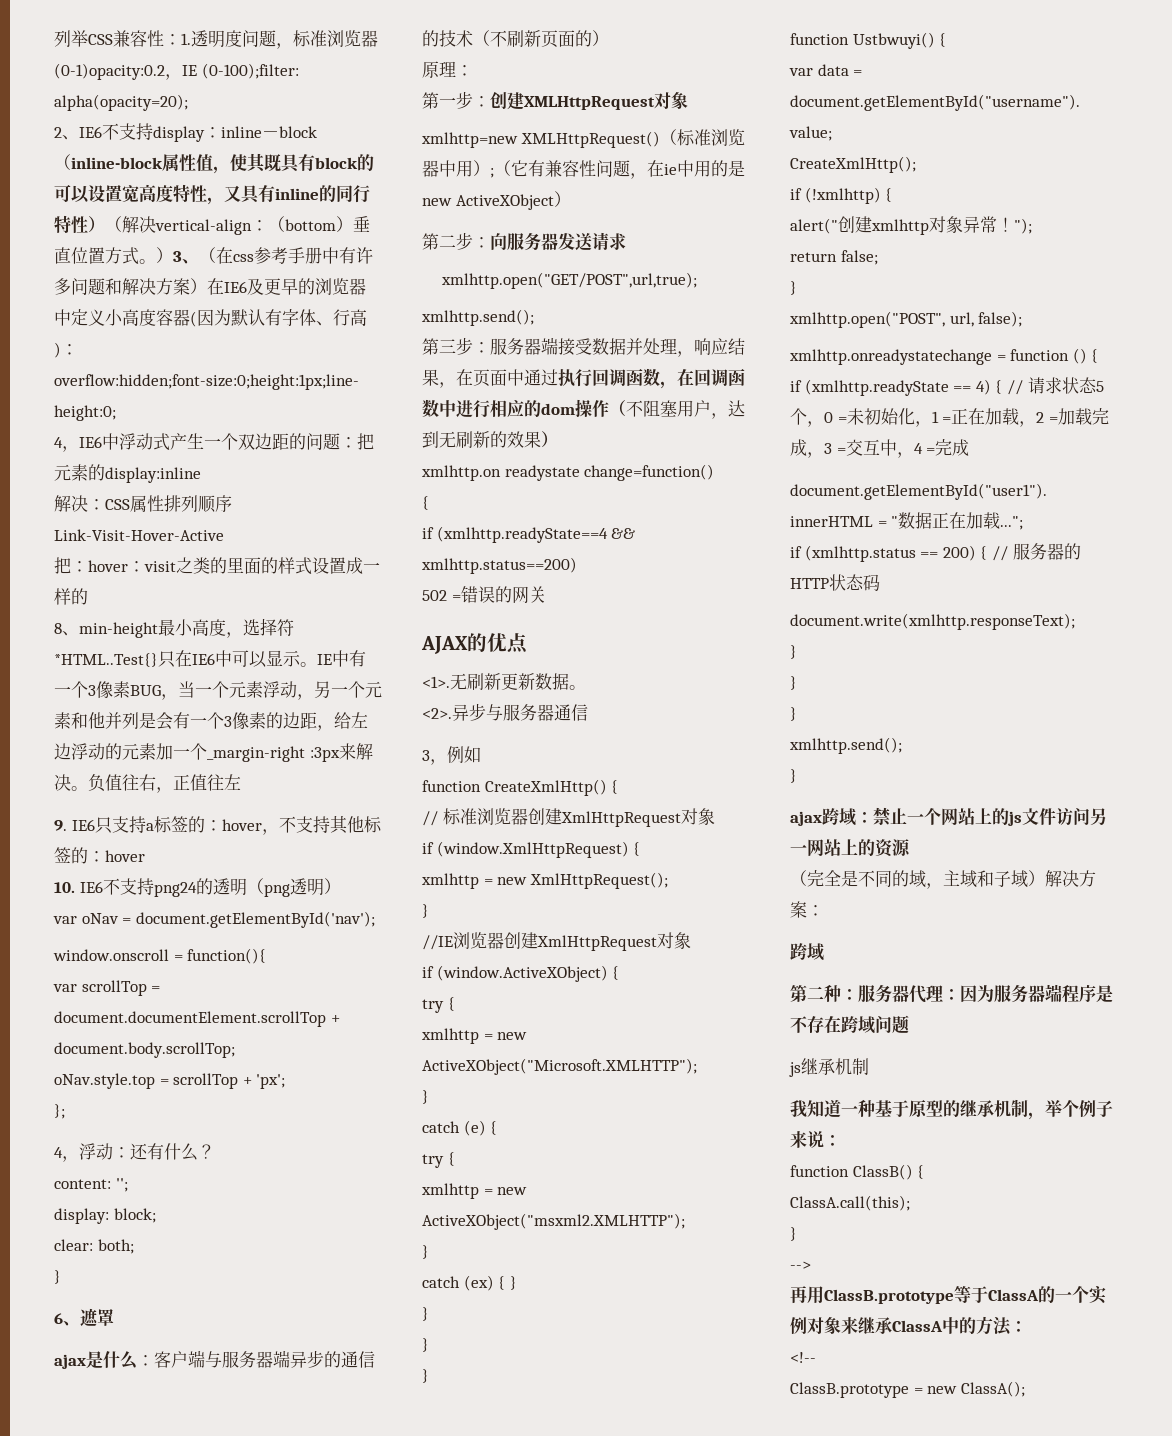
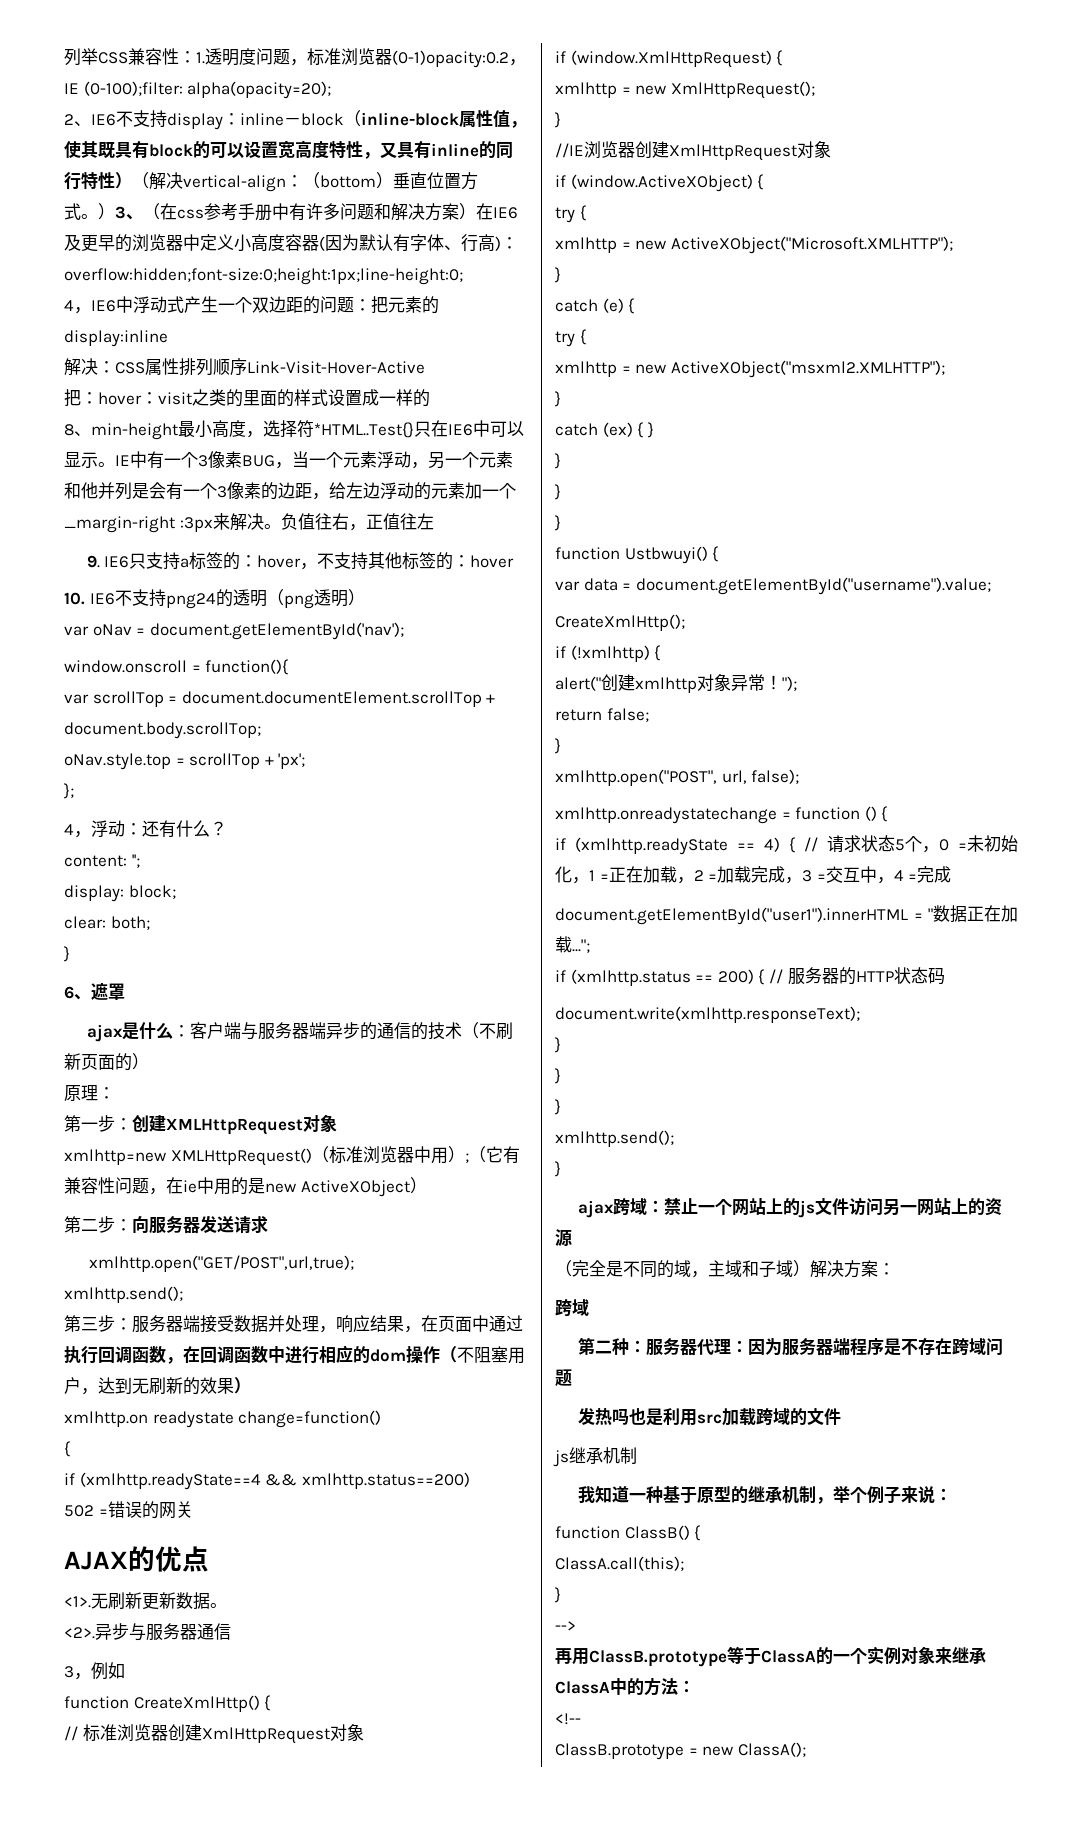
(909, 1024) none -> [577,1407,841,1426] // 发热吗也是利用src加载跨域的文件

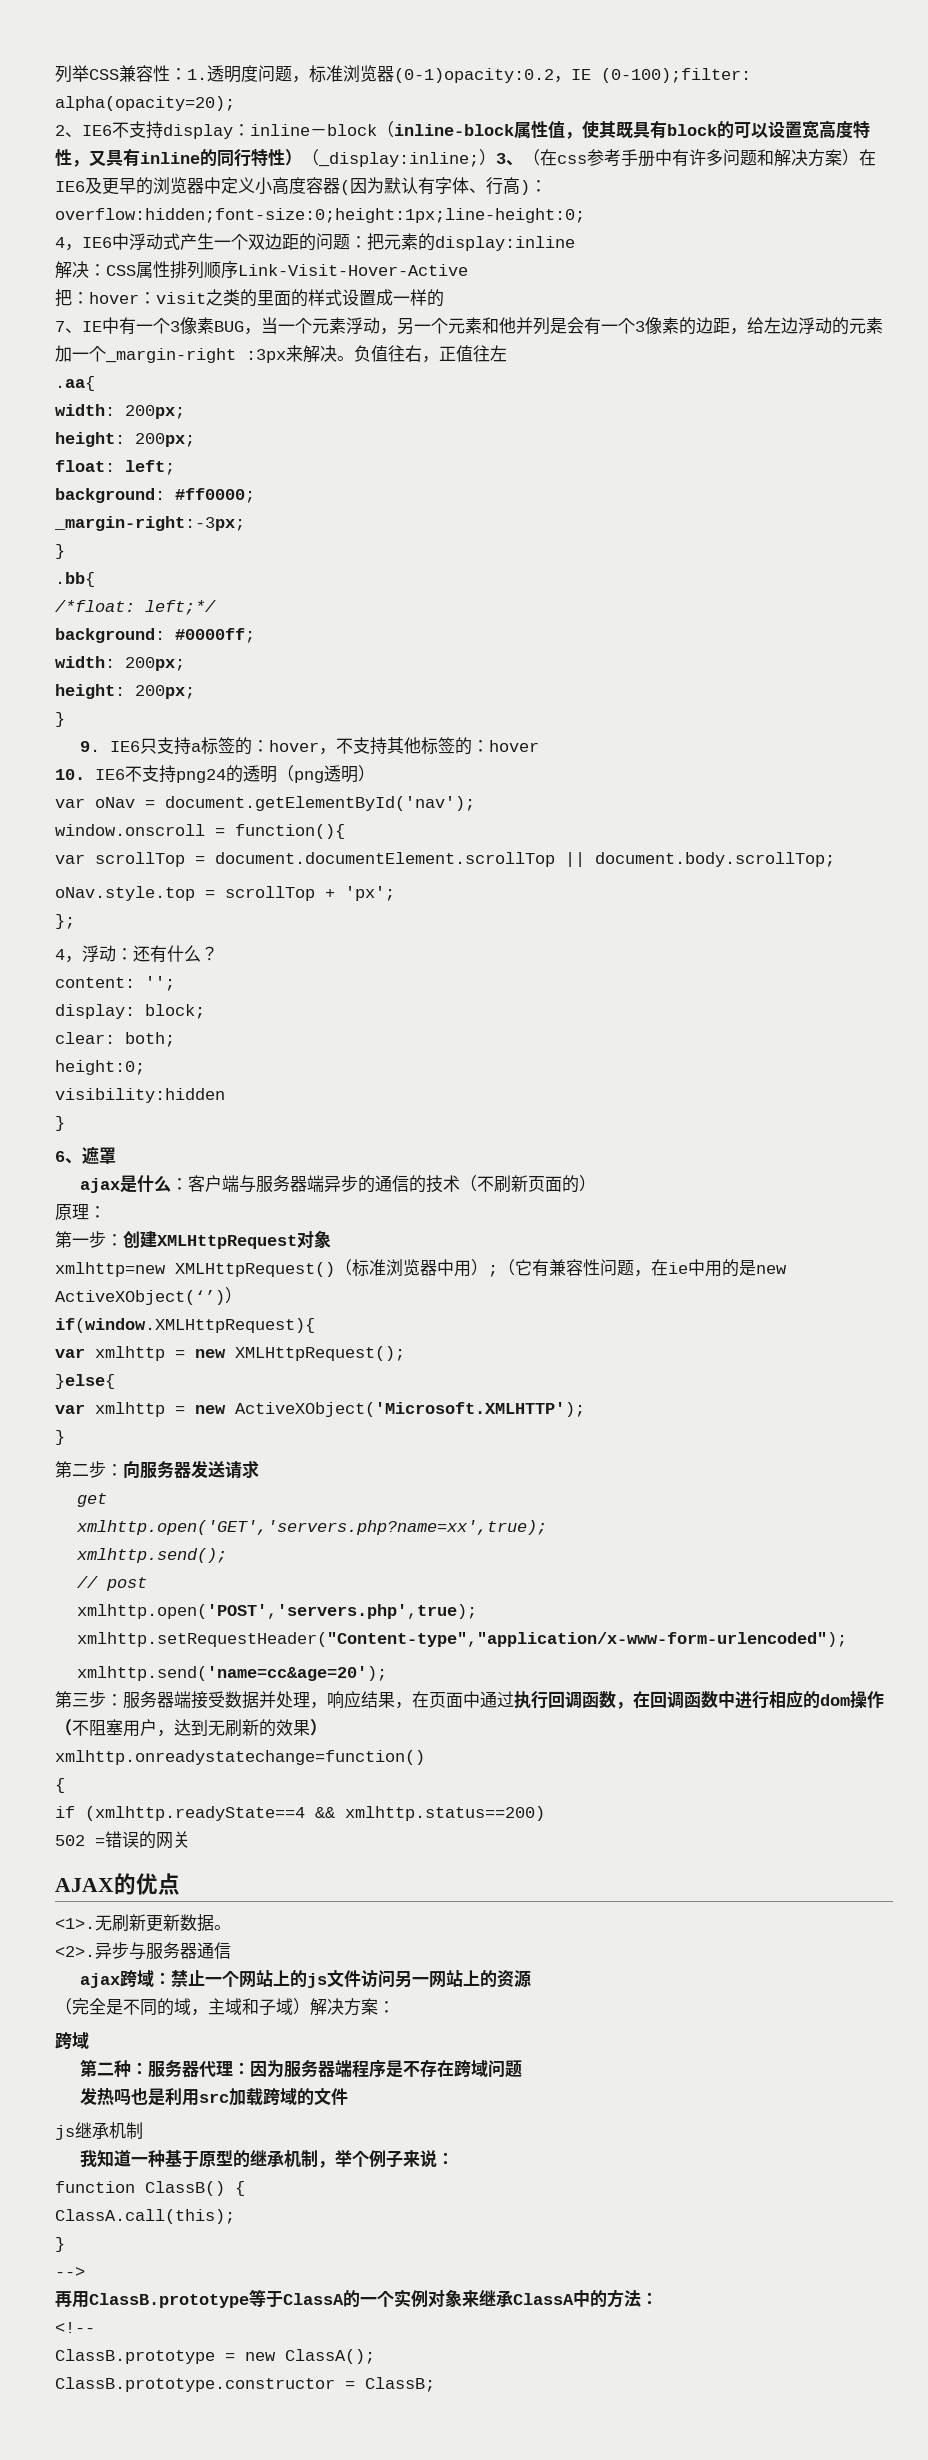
[149,172,478,192] [64,203,98,220] 解决vertical-align：（bottom）垂直位置方式。 -> [318,152,479,167] _display:inline;
[64,420,524,440] [64,452,115,468] 8、min-height最小高度，选择符*HTML..Test{}只在IE6中可以显示。 -> [55,321,82,333] 7、
(434, 521) none -> [55,376,95,391] [55,404,185,419] [55,432,195,447] [55,460,175,475] [55,488,255,503] [54,516,245,531] [55,544,65,559] [55,572,95,587] [55,600,216,615] [55,628,255,643] [55,656,185,671] [55,684,195,699] [55,712,65,727] // .aa{ // width: 200px; // height: 200px; // float: left; // background: #ff0000; // _margin-right:-3px; // } // .bb{ // /*float: left;*/ // background: #0000ff; // width: 200px; // height: 200px; // }
[486,694,496,703] + -> [565,852,585,867] ||
(150, 923) none -> [55,1060,145,1075] [55,1088,225,1103] // height:0; // visibility:hidden
[300,1177,427,1197] ActiveXObject） -> [55,1287,242,1305] [55,1318,315,1333] [55,1346,405,1361] [55,1374,115,1389] [55,1402,585,1417] [55,1430,65,1445] ActiveXObject(‘’)） // if(window.XMLHttpRequest){ // var xmlhttp = new XMLHttpRequest(); // }else{ // var xmlhttp = new ActiveXObject('Microsoft.XMLHTTP'); // }
[88,1255,354,1272] [64,1286,183,1303] xmlhttp.open("GET/POST",url,true); // xmlhttp.send(); -> [76,1493,107,1507] [75,1520,547,1535] [75,1548,227,1563] [76,1576,147,1591] [76,1604,477,1619] [76,1632,847,1647] [76,1666,387,1681] get // xmlhttp.open('GET','servers.php?name=xx',true); // xmlhttp.send(); // // post // xmlhttp.open('POST','servers.php',true); xmlhttp.setRequestHeader("Content-type","application/x-www-form-urlencoded"); // xmlhttp.send('name=cc&age=20');
[64,1410,382,1428] xmlhttp.on readystate change=function() -> [55,1750,425,1765] xmlhttp.onreadystatechange=function()
[64,1662,125,1680] [64,1695,271,1712] [64,1724,364,1744] [555,50,783,68] [555,81,815,99] [555,112,561,128] [555,141,831,161] [555,174,764,192] [555,205,586,223] [555,236,953,254] [555,267,561,283] [555,298,635,314] [555,329,586,347] [555,360,945,378] [555,391,561,407] [555,422,654,438] [555,453,561,469] [555,484,561,500] [555,515,561,531] [555,546,719,564] [555,577,991,595] [555,614,685,631] [555,645,661,662] [555,674,797,693] [555,708,649,722] [555,738,561,754] [555,769,800,786] [555,806,888,824] [555,835,1018,855] [555,866,952,884] [555,905,1018,925] [555,936,590,953] [555,967,945,986] [555,1006,860,1023] [555,1037,561,1053] [555,1068,561,1084] [555,1099,561,1115] [555,1130,674,1147] [555,1161,561,1177] // 3，例如 // function CreateXmlHttp() { // // 标准浏览器创建XmlHttpRequest对象 // if (window.XmlHttpRequest) { // xmlhttp = new XmlHttpRequest(); // } // //IE浏览器创建XmlHttpRequest对象 // if (window.ActiveXObject) { // try { // xmlhttp = new ActiveXObject("Microsoft.XMLHTTP"); // } // catch (e) { // try { // xmlhttp = new ActiveXObject("msxml2.XMLHTTP"); // } // catch (ex) { } // } // } // } // function Ustbwuyi() { // var data = document.getElementById("username").value; // CreateXmlHttp(); // if (!xmlhttp) { // alert("创建xmlhttp对象异常！"); // return false; // } // xmlhttp.open("POST", url, false); // xmlhttp.onreadystatechange = function () { // if (xmlhttp.readyState == 4) { // 请求状态5个，0 =未初始化，1 =正在加载，2 =加载完成，3 =交互中，4 =完成 // document.getElementById("user1").innerHTML = "数据正在加载..."; // if (xmlhttp.status == 200) { // 服务器的HTTP状态码 // document.write(xmlhttp.responseText); // } // } // } // xmlhttp.send(); // } -> (231, 1950) none
(806, 1749) none -> [55,2377,435,2392] // ClassB.prototype.constructor = ClassB;

